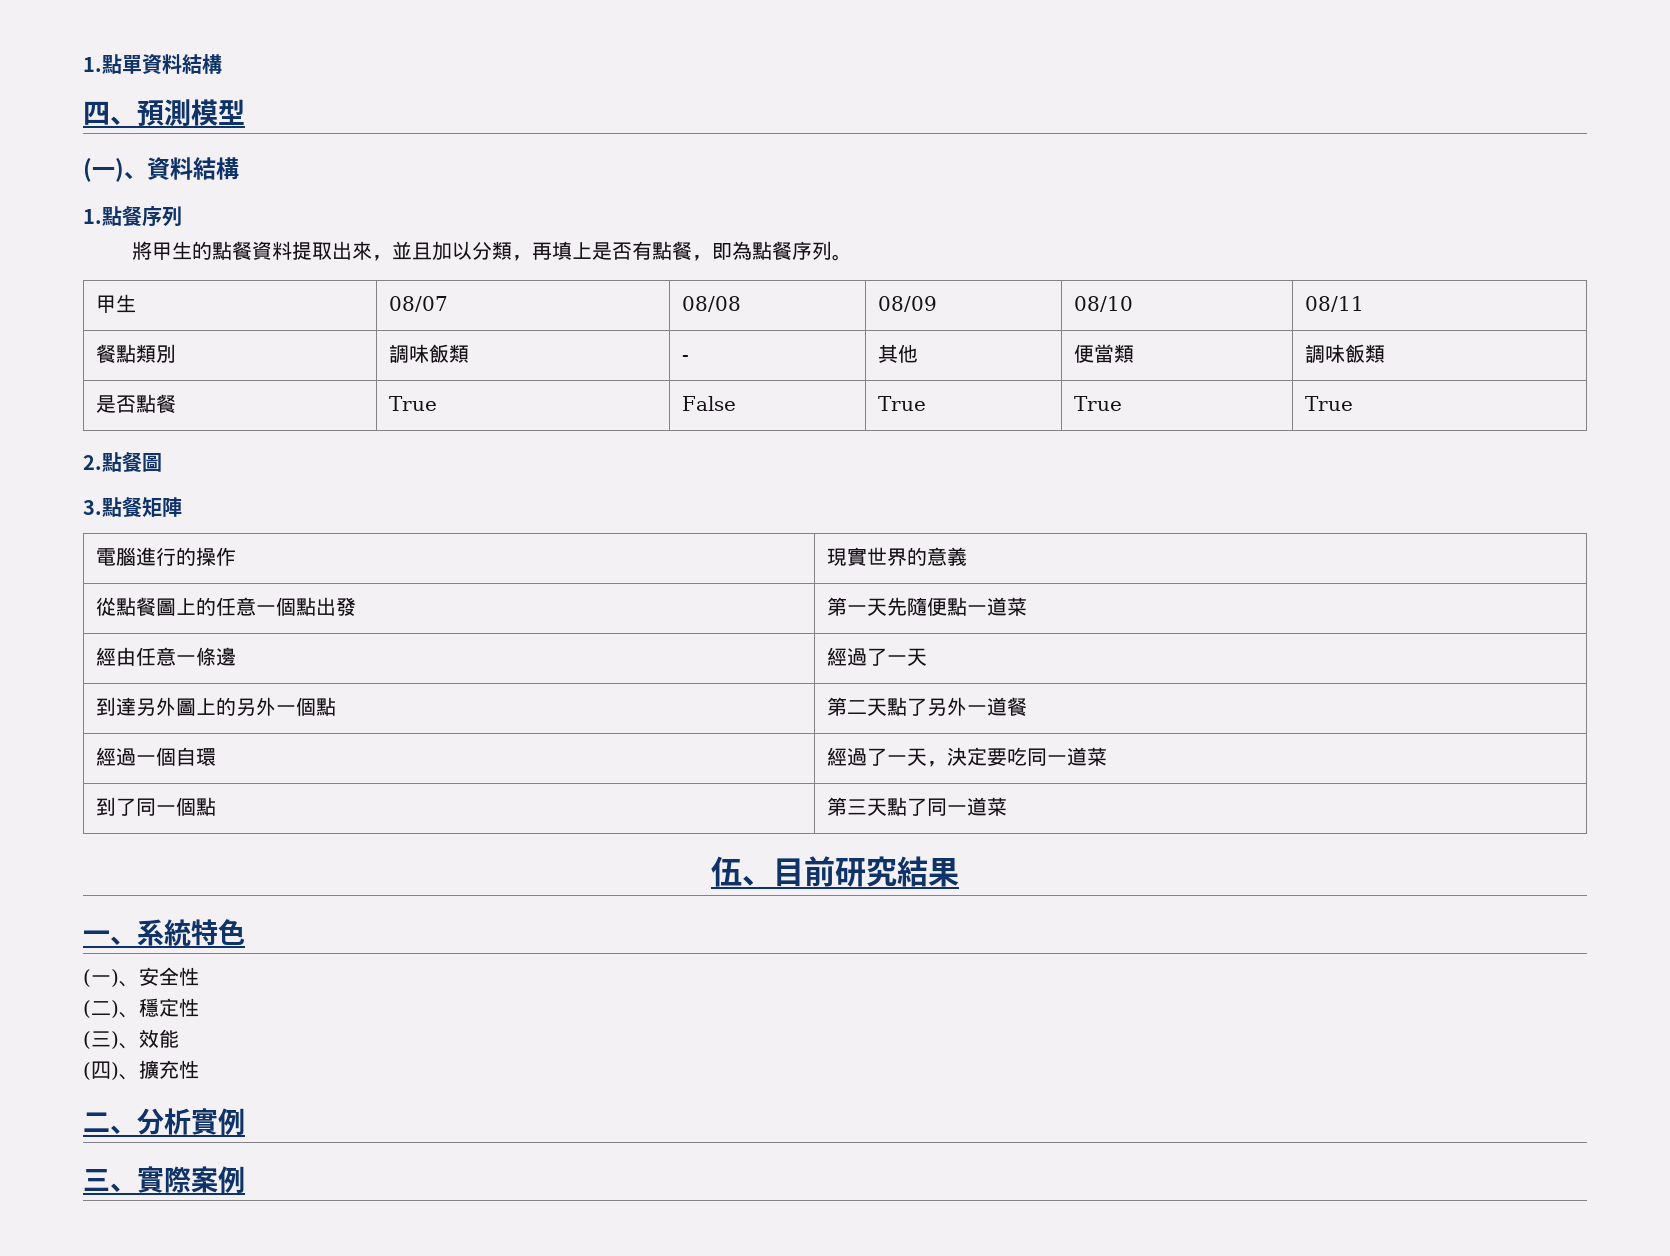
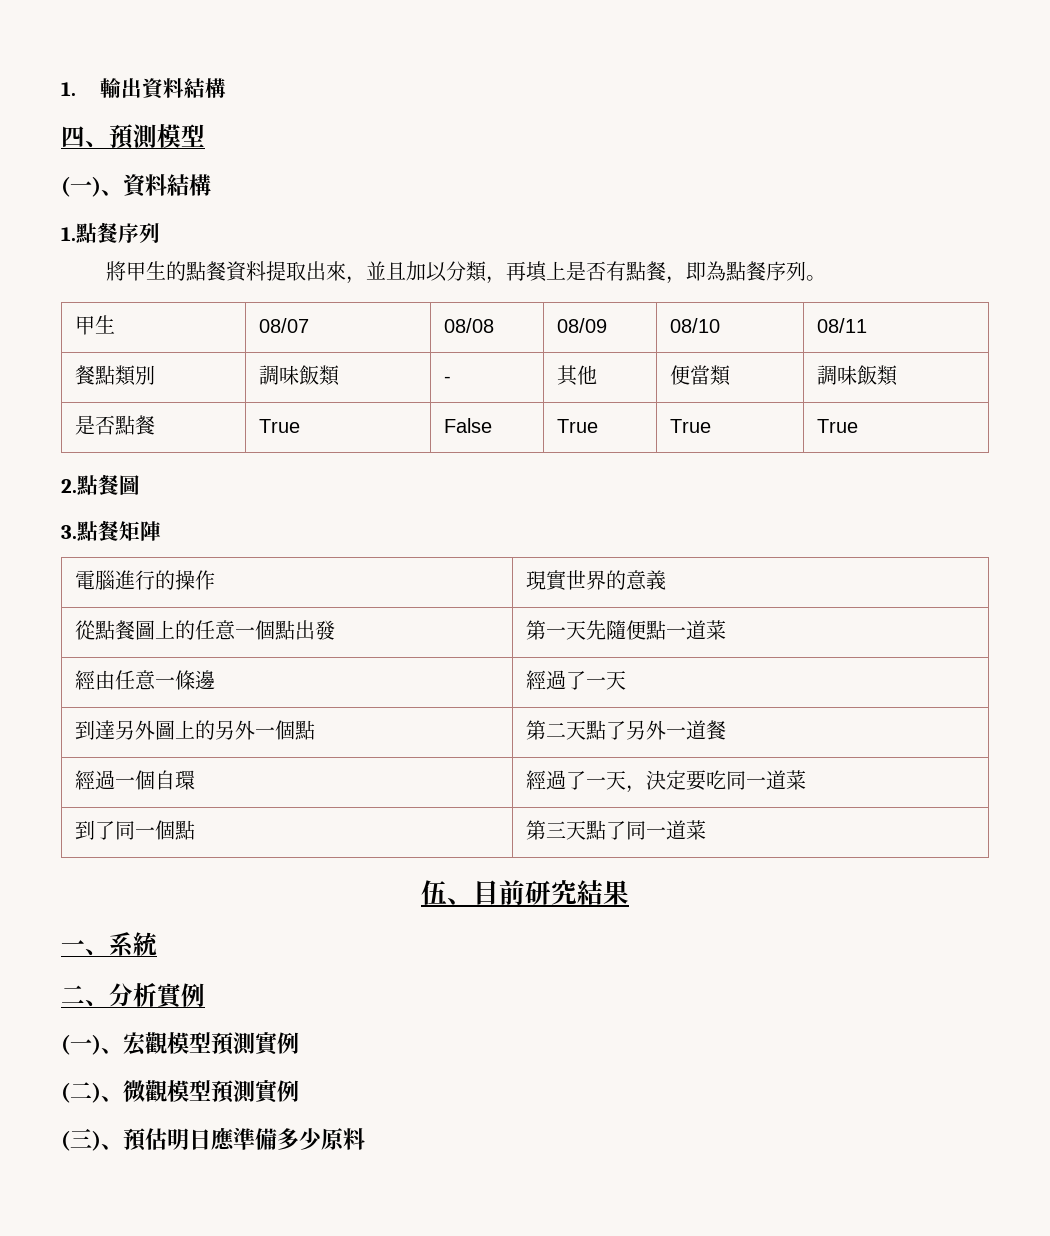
[83,54,142,74] 1.點單 -> [61,78,142,98] 1.輸出
[191,919,245,946] [83,967,199,987] [83,998,199,1018] [83,1029,179,1049] [83,1060,199,1080] [83,1108,245,1135] [83,1166,245,1193] 特色 // (一)、安全性 // (二)、穩定性 // (三)、效能 // (四)、擴充性 // 二、分析實例 // 三、實際案例 -> [61,982,205,1009] [61,1032,299,1056] [61,1080,299,1104] [61,1128,365,1151] // 二、分析實例 // (一)、宏觀模型預測實例 // (二)、微觀模型預測實例 // (三)、預估明日應準備多少原料

